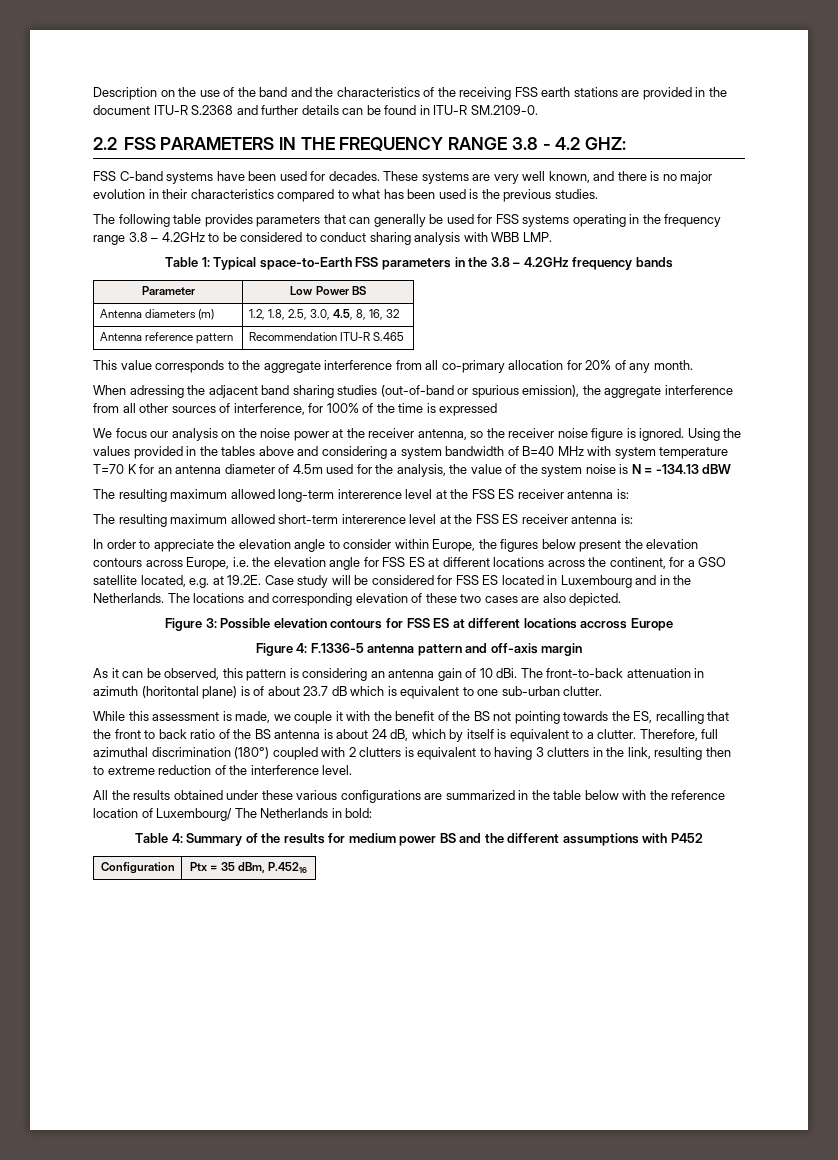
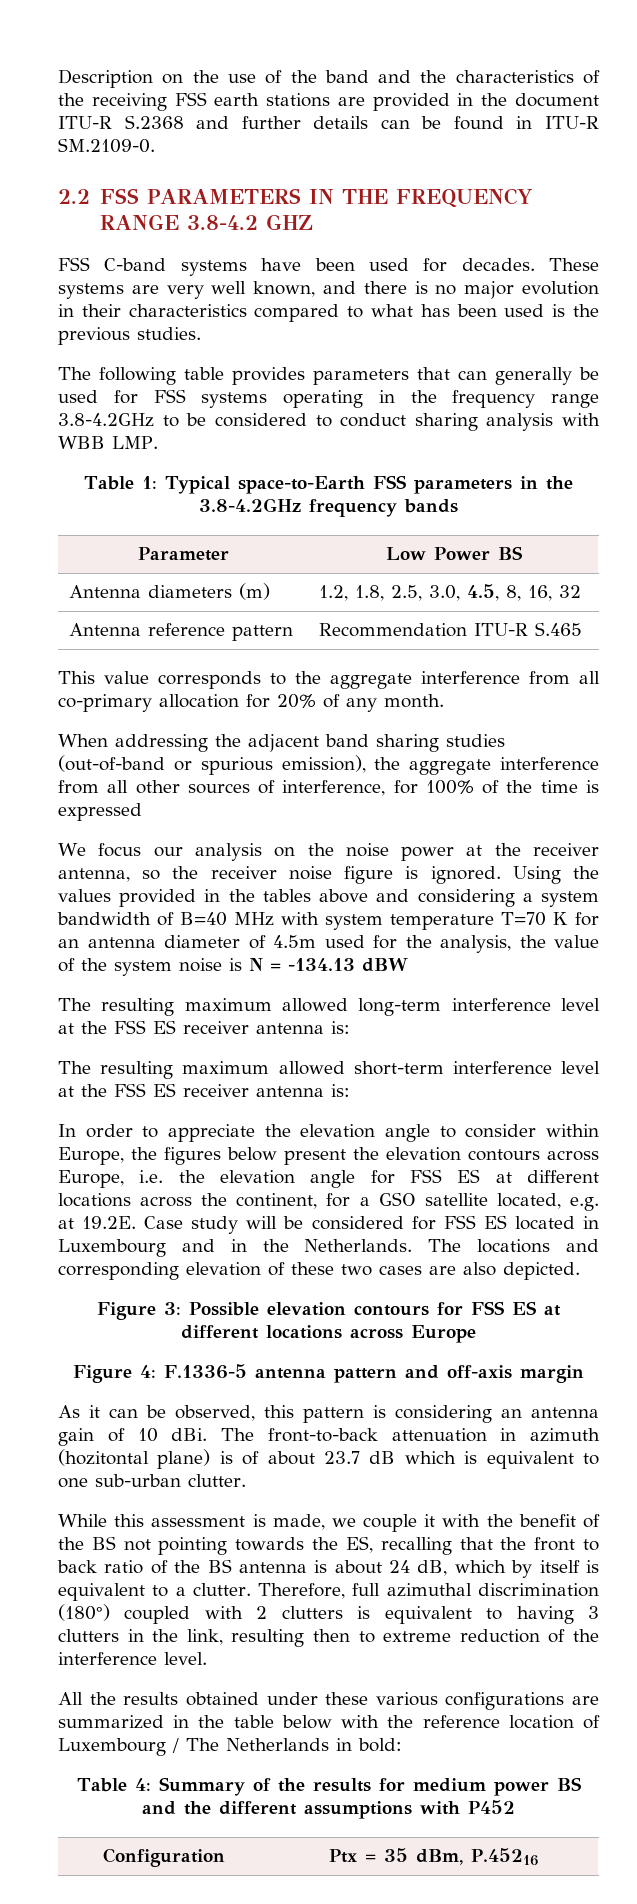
[511,137,627,150] 3.8 - 4.2 GHZ: -> [186,214,313,230] 3.8-4.2 GHZ
[128,232,205,242] 3.8 – 4.2GHz -> [58,413,154,427] 3.8-4.2GHz
[490,257,569,267] 3.8 – 4.2GHz -> [199,498,301,512] 3.8-4.2GHz
[129,385,184,398] adressing -> [115,734,208,752] addressing
[337,489,402,499] intererence -> [451,998,551,1011] interference
[341,514,406,524] intererence -> [452,1061,552,1074] interference
[580,621,628,629] accross -> [350,1328,403,1339] across
[141,686,199,698] (horitontal -> [58,1449,149,1466] (hozitontal
[156,808,233,821] Luxembourg/ -> [58,1738,179,1756] Luxembourg /

